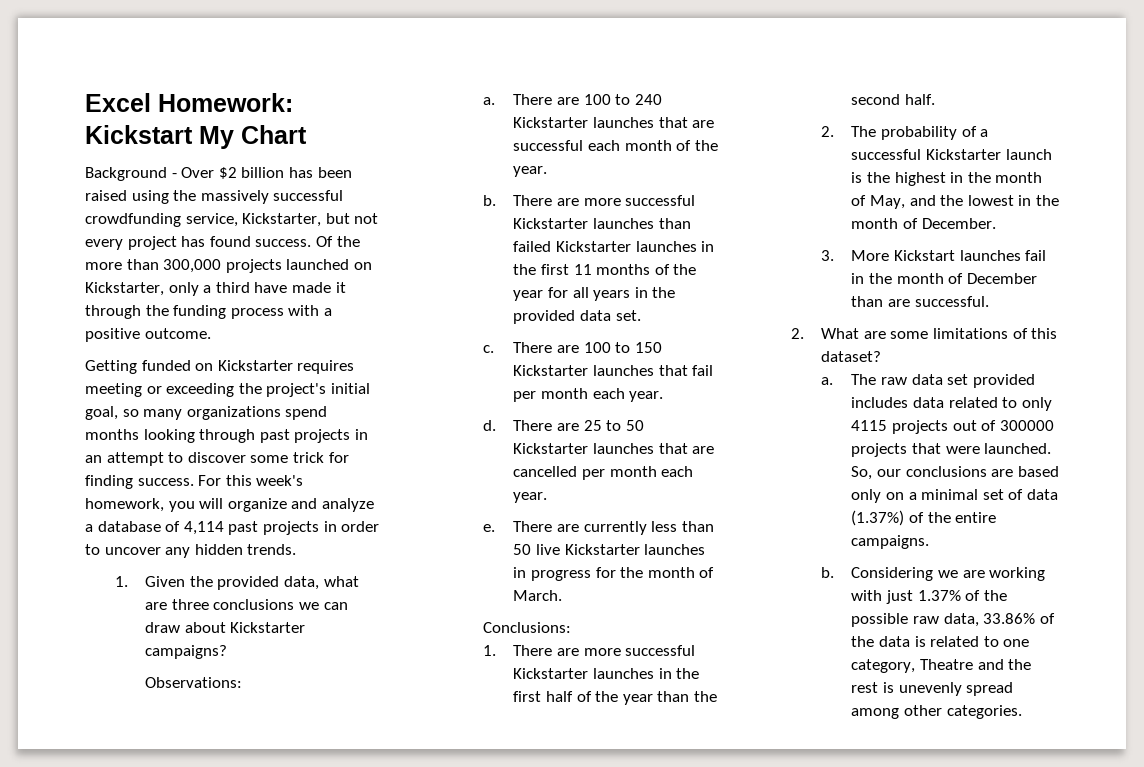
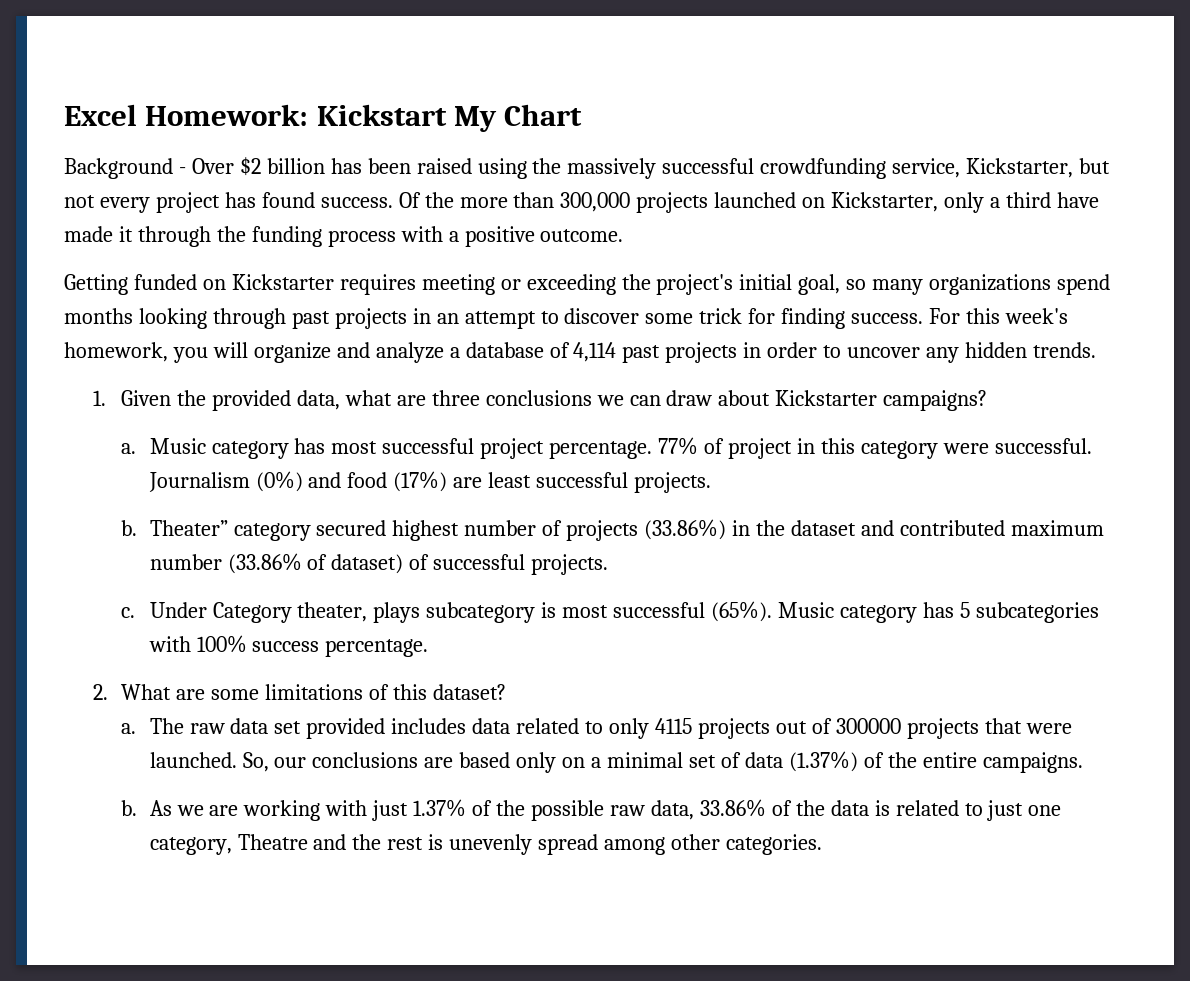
[145,677,243,688] [483,94,662,105] [513,117,715,128] [513,140,718,151] [513,166,548,177] [483,195,696,206] [513,218,691,229] [513,241,715,252] [513,264,697,275] [513,287,676,301] [513,310,641,324] [483,342,662,353] [513,365,714,376] [513,388,664,402] [483,420,644,431] [513,443,715,454] [513,466,694,480] [513,492,548,503] [483,521,714,535] [513,544,706,555] [513,567,715,581] [513,590,563,601] [483,622,572,633] [483,645,696,656] [513,668,700,679] [513,691,717,705] [851,94,935,105] [821,126,989,140] [851,149,1052,160] [851,172,1043,186] [851,195,1059,209] [851,218,996,229] [821,250,1047,261] [851,273,1037,284] [851,296,989,307] Observations: // a. There are 100 to 240 Kickstarter launches that are successful each month of the year. // b. There are more successful Kickstarter launches than failed Kickstarter launches in the first 11 months of the year for all years in the provided data set. // c. There are 100 to 150 Kickstarter launches that fail per month each year. // d. There are 25 to 50 Kickstarter launches that are cancelled per month each year. // e. There are currently less than 50 live Kickstarter launches in progress for the month of March. // Conclusions: // 1. There are more successful Kickstarter launches in the first half of the year than the second half. // 2. The probability of a successful Kickstarter launch is the highest in the month of May, and the lowest in the month of December. // 3. More Kickstart launches fail in the month of December than are successful. -> [121,437,1092,459] [148,471,712,493] [121,519,1104,541] [149,553,609,575] [121,601,1099,623] [148,635,429,657] a. Music category has most successful project percentage. 77% of project in this category were successful. Journalism (0%) and food (17%) are least successful projects. // b. Theater” category secured highest number of projects (33.86%) in the dataset and contributed maximum number (33.86% of dataset) of successful projects. // c. Under Category theater, plays subcategory is most successful (65%). Music category has 5 subcategories with 100% success percentage.
[851,567,934,581] Considering -> [149,800,172,816] As
(999, 641) none -> [987,800,1024,821] just

